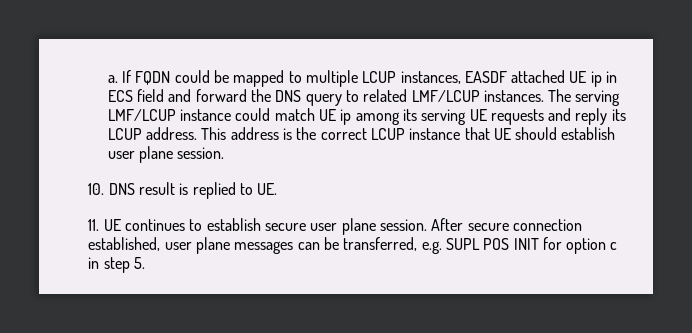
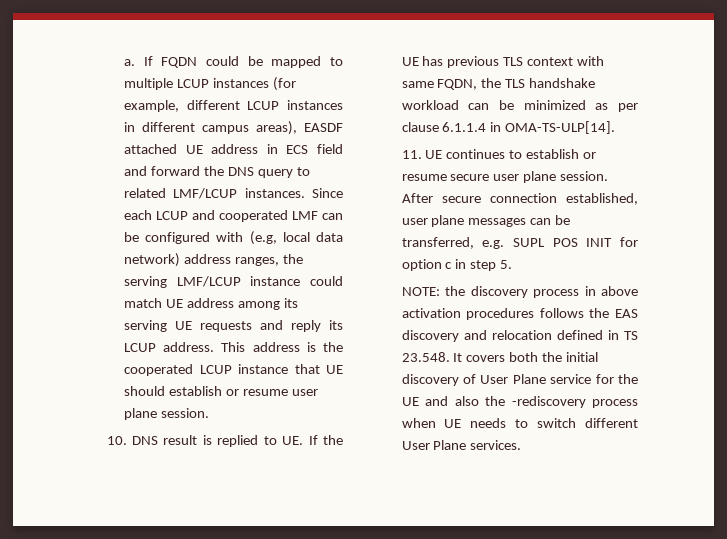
[400,71,461,84] instances, -> [212,77,296,91] [124,100,343,112] [124,121,298,135] instances (for example, different LCUP instances in different campus areas),
[590,71,602,87] ip -> [211,144,259,154] address
[548,89,572,102] The -> [312,188,343,198] [124,210,343,222] [124,231,344,245] [124,253,303,267] Since each LCUP and cooperated LMF can be configured with (e.g, local data network) address ranges, the
[340,109,352,125] ip -> [186,298,234,308] address
[320,128,367,140] correct -> [124,364,194,376] cooperated
(616, 133) none -> [225,389,288,396] or resume
(278, 189) none -> [308,435,343,445] [401,56,605,68] [401,78,596,90] [401,100,638,112] [401,121,616,134] If the UE has previous TLS context with same FQDN, the TLS handshake workload can be minimized as per clause 6.1.1.4 in OMA-TS-ULP[14].
(261, 224) none -> [583,152,597,159] [401,174,447,181] or resume
(145, 263) none -> [401,286,638,298] [401,308,638,320] [401,330,638,342] [401,352,599,362] [401,374,638,386] [401,396,638,408] [401,418,638,428] [401,440,522,450] // NOTE: the discovery process in above activation procedures follows the EAS discovery and relocation defined in TS 23.548. It covers both the initial discovery of User Plane service for the UE and also the -rediscovery process when UE needs to switch different User Plane services.

